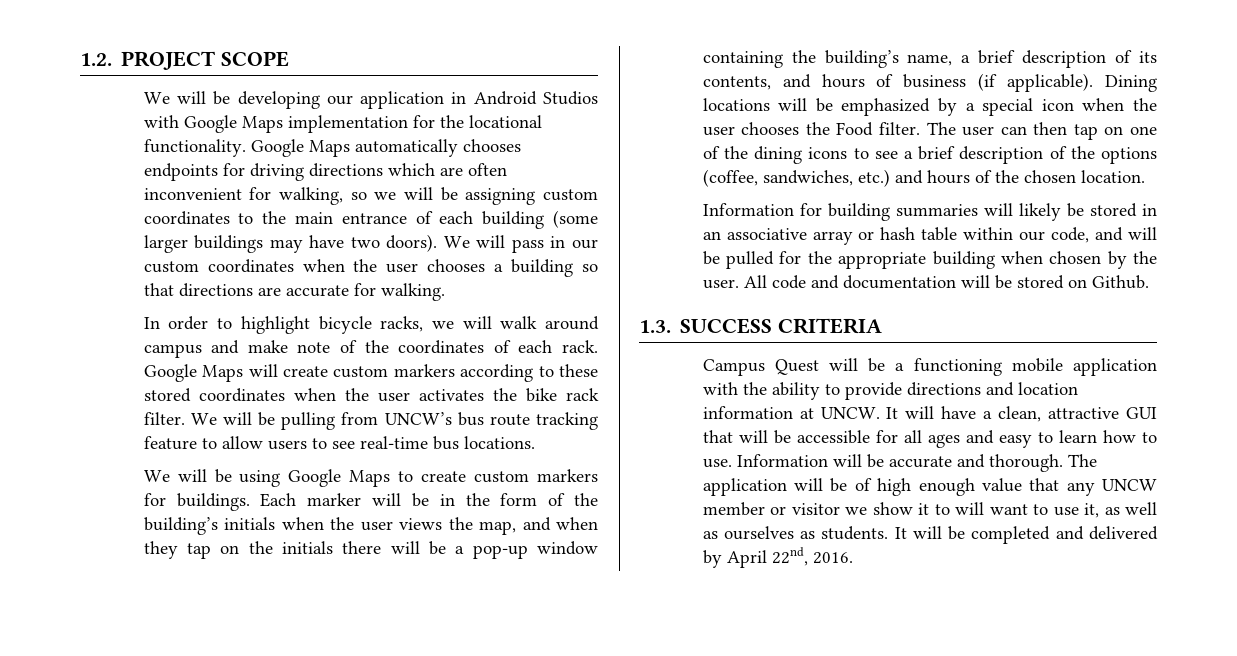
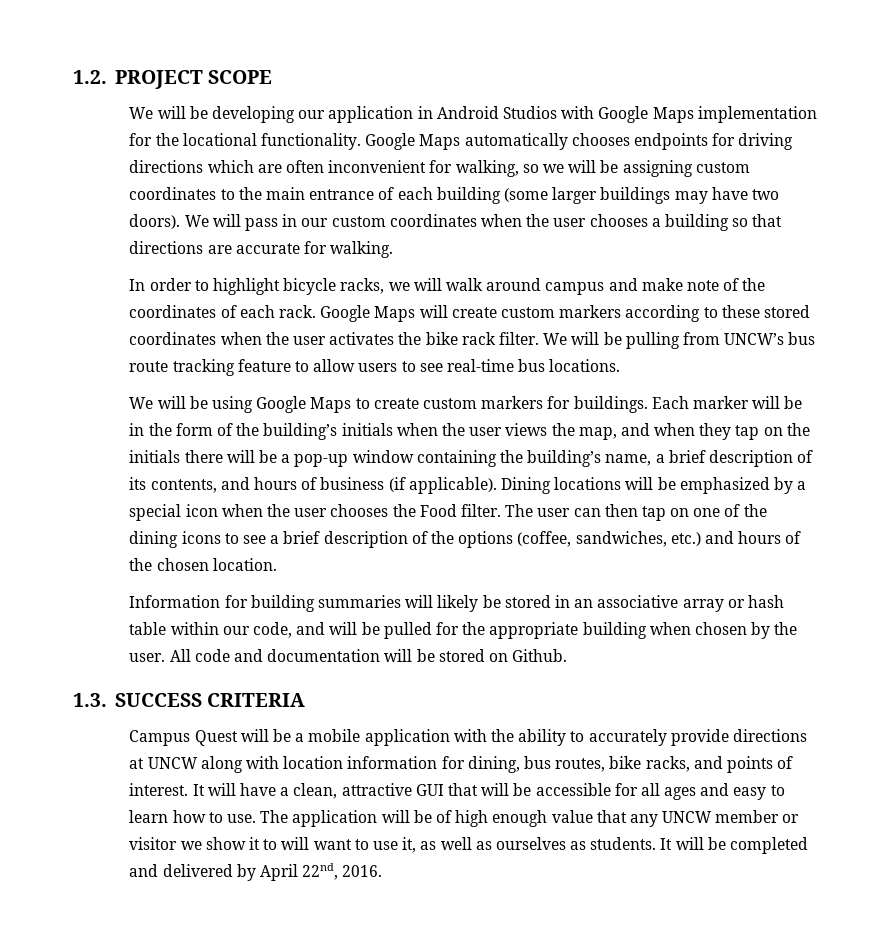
[913,358,1002,376] functioning -> (305, 737) none
(840, 389) none -> [588,729,667,746] accurately
[985,382,1078,396] [702,406,880,419] and location information at UNCW. -> [129,756,794,773] [129,783,189,796] at UNCW along with location information for dining, bus routes, bike racks, and points of interest.
[736,454,1063,472] Information will be accurate and thorough. -> (257, 818) none

